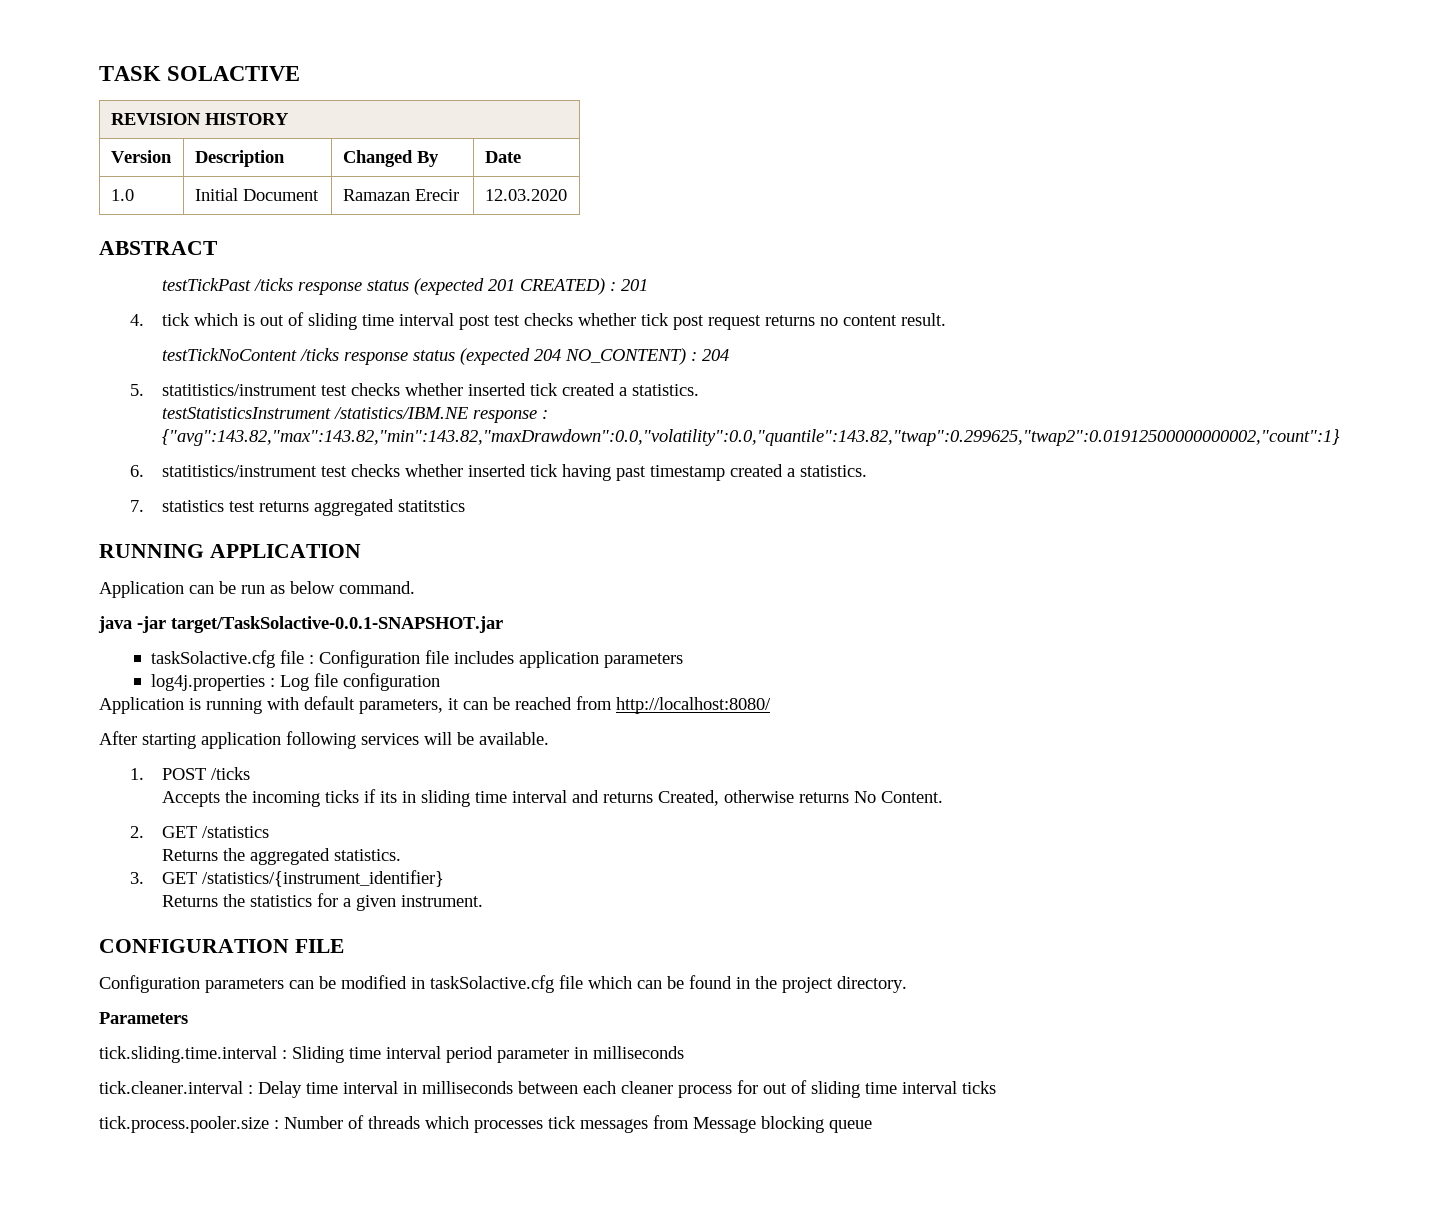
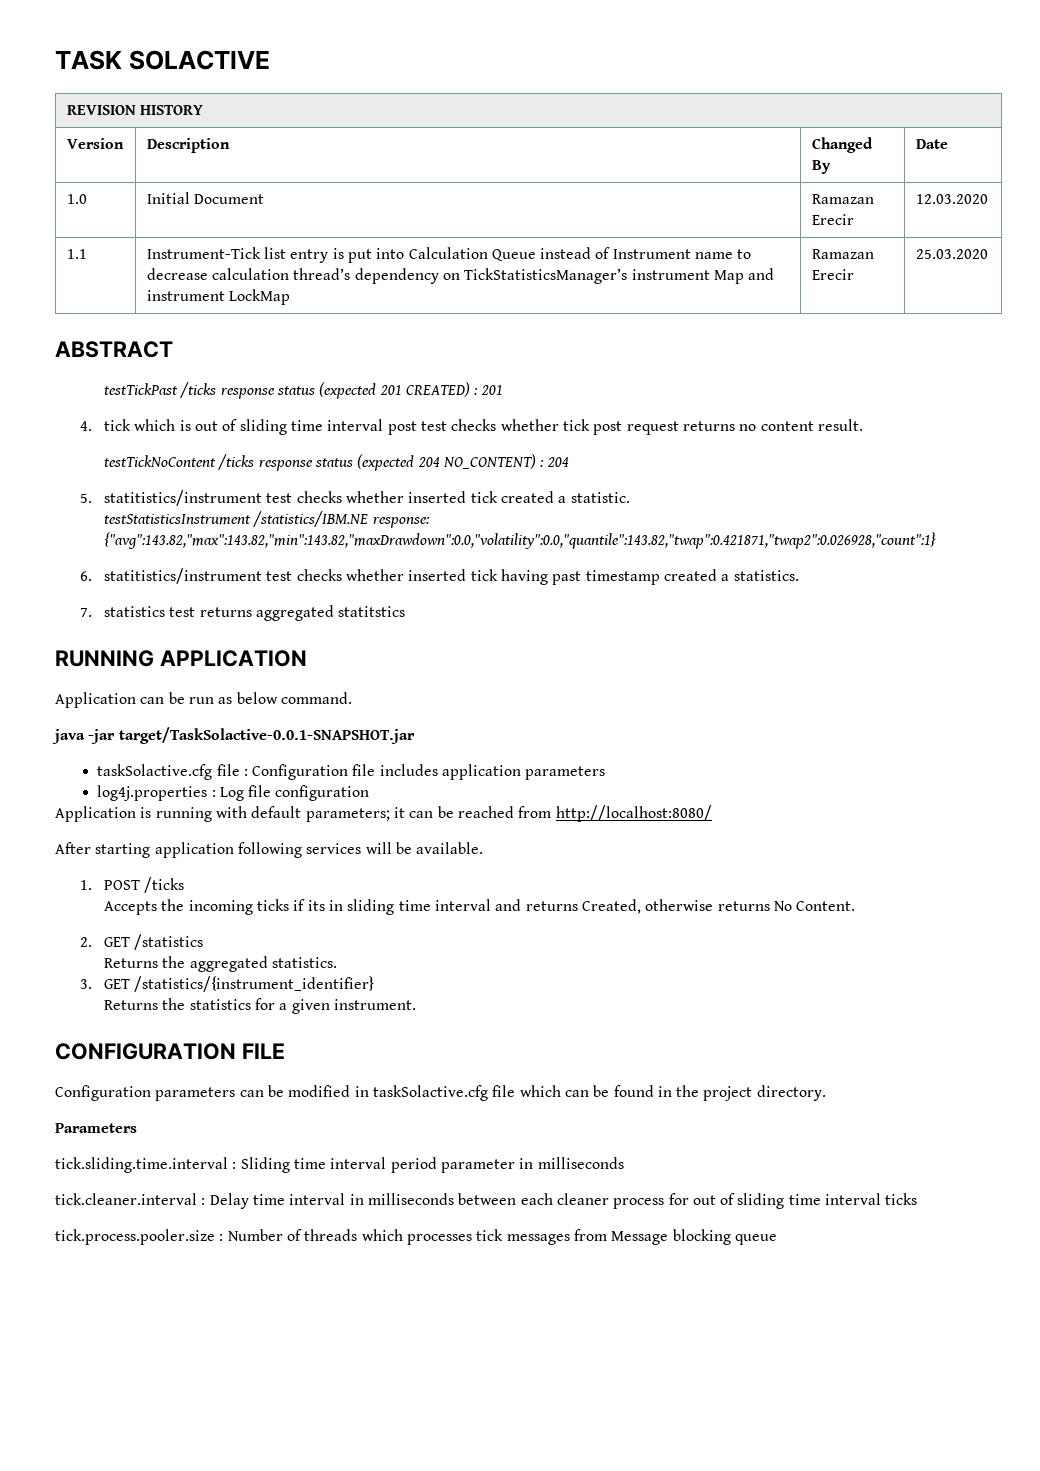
(567, 195) none -> [66,249,87,259] [146,247,752,263] [146,268,775,284] [146,289,290,305] [811,249,874,259] [811,269,854,280] [915,249,988,259] // 1.1 | Instrument-Tick list entry is put into Calculation Queue instead of Instrument name to decrease calculation thread’s dependency on TickStatisticsManager’s instrument Map and instrument LockMap | Ramazan Erecir | 25.03.2020
[631,384,699,396] statistics. -> [570,492,630,503] statistic.
[472,410,548,423] [161,429,1340,446] response : {"avg":143.82,"max":143.82,"min":143.82,"maxDrawdown":0.0,"volatility":0.0,"quantile":143.82,"twap":0.299625,"twap2":0.01912500000000002,"count":1} -> [372,517,430,528] [104,532,937,549] response: {"avg":143.82,"max":143.82,"min":143.82,"maxDrawdown":0.0,"volatility":0.0,"quantile":143.82,"twap":0.421871,"twap2":0.026928,"count":1}
[359,699,443,714] parameters, -> [305,808,390,822] parameters;

